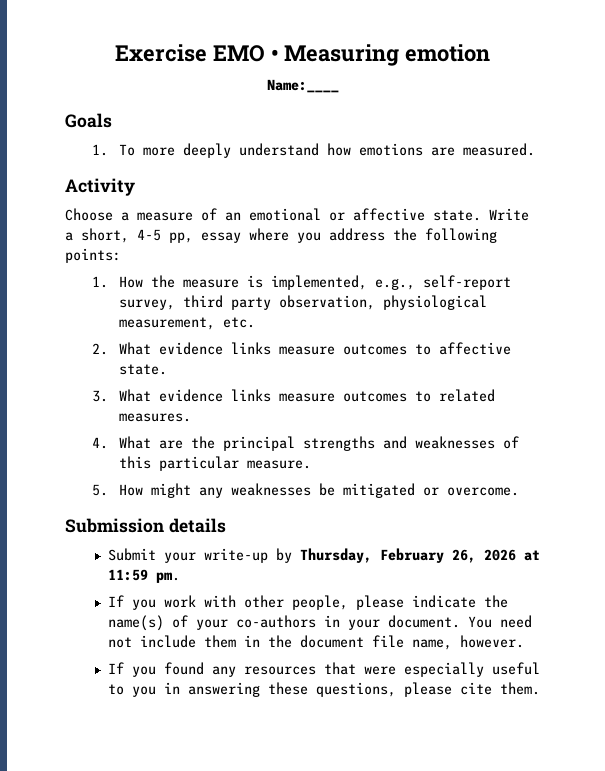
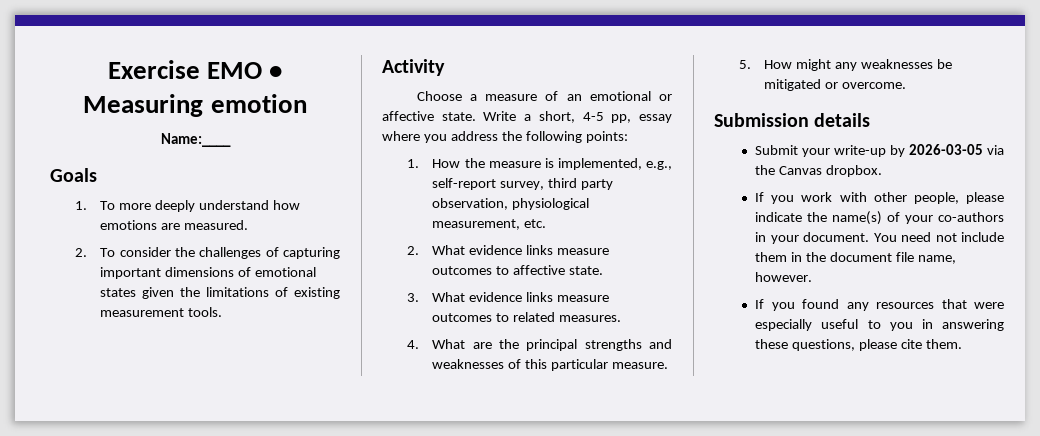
(535, 149) none -> [75,247,340,259] [100,267,317,279] [100,287,340,299] [100,307,223,317] // 2. To consider the challenges of capturing important dimensions of emotional states given the limitations of existing measurement tools.
[299,548,540,563] [107,569,180,583] Thursday, February 26, 2026 at 11:59 pm. -> [909,144,1004,155] [755,165,883,177] 2026-03-05 via the Canvas dropbox.

